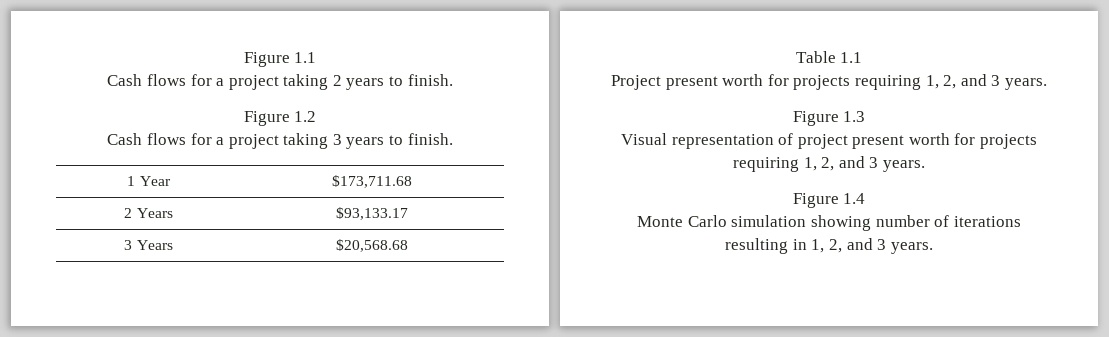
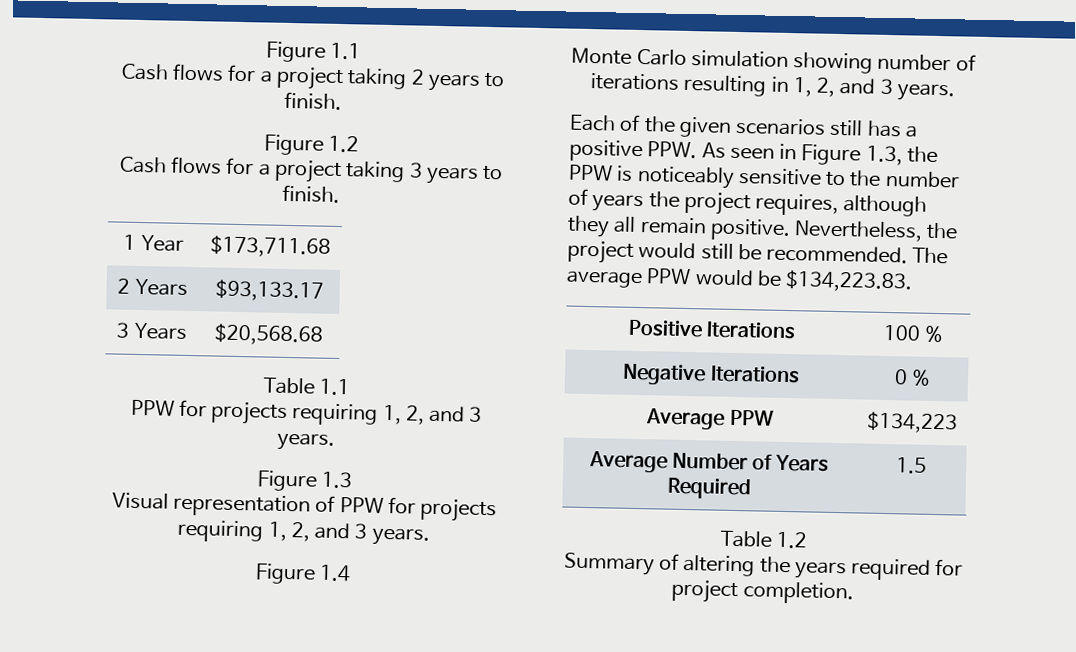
[611,74,764,90] Project present worth -> [130,399,175,417] PPW
[797,133,950,149] project present worth -> [339,497,384,514] PPW
(933, 248) none -> [569,114,918,138] [569,139,938,166] [568,164,960,189] [568,188,928,217] [567,215,959,242] [567,240,949,265] [566,268,914,293] [627,319,797,340] [882,324,945,343] [622,363,800,386] [893,369,932,386] [645,408,774,430] [865,411,958,434] [588,451,830,473] [666,477,751,500] [895,457,927,474] [719,530,808,549] [563,552,964,581] [671,579,854,605] // Each of the given scenarios still has a positive PPW. As seen in Figure 1.3, the PPW is noticeably sensitive to the number of years the project requires, although they all remain positive. Nevertheless, the project would still be recommended. The average PPW would be $134,223.83. // Positive Iterations | 100 % // Negative Iterations | 0 % // Average PPW | $134,223 // Average Number of Years Required | 1.5 // Table 1.2 // Summary of altering the years required for project completion.

